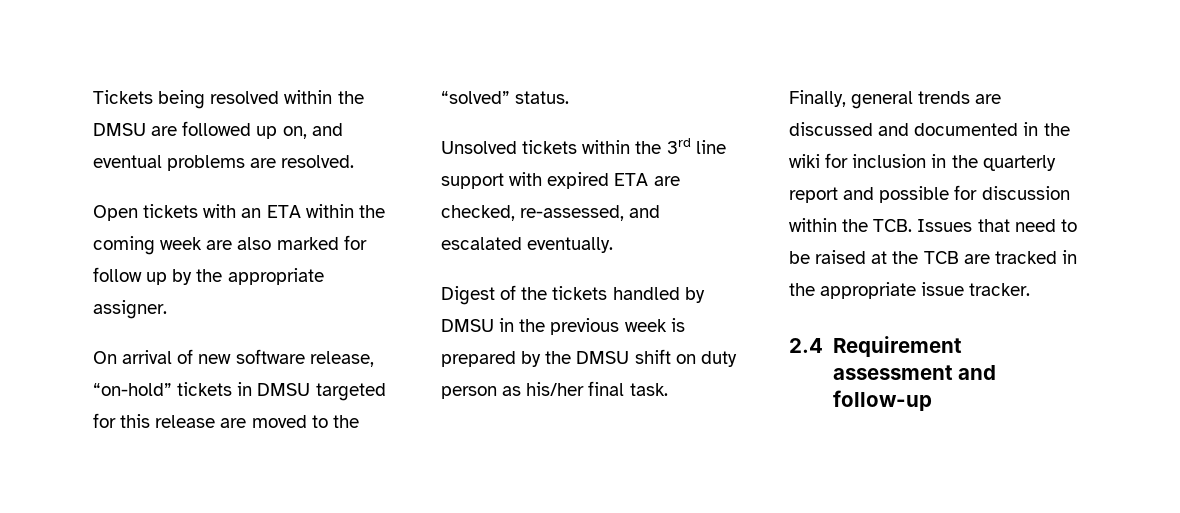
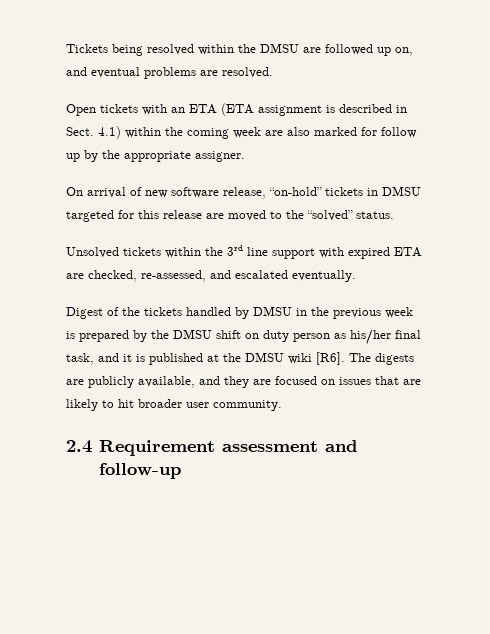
(301, 211) none -> [221,103,407,116] [66,126,121,139] (ETA assignment is described in Sect. 4.1)
[629,383,668,396] [789,90,1002,109] [789,122,1070,136] [789,153,1056,171] [789,185,1070,203] [789,218,1077,232] [789,250,1077,264] [789,282,1031,299] task. // Finally, general trends are discussed and documented in the wiki for inclusion in the quarterly report and possible for discussion within the TCB. Issues that need to be raised at the TCB are tracked in the appropriate issue tracker. -> [66,352,414,365] [66,376,421,388] [66,399,282,411] task, and it is published at the DMSU wiki [R6]. The digests are publicly available, and they are focused on issues that are likely to hit broader user community.

